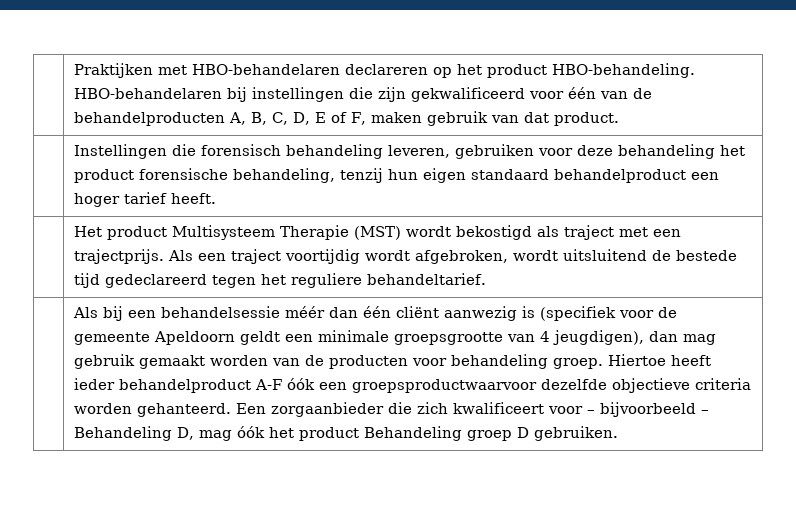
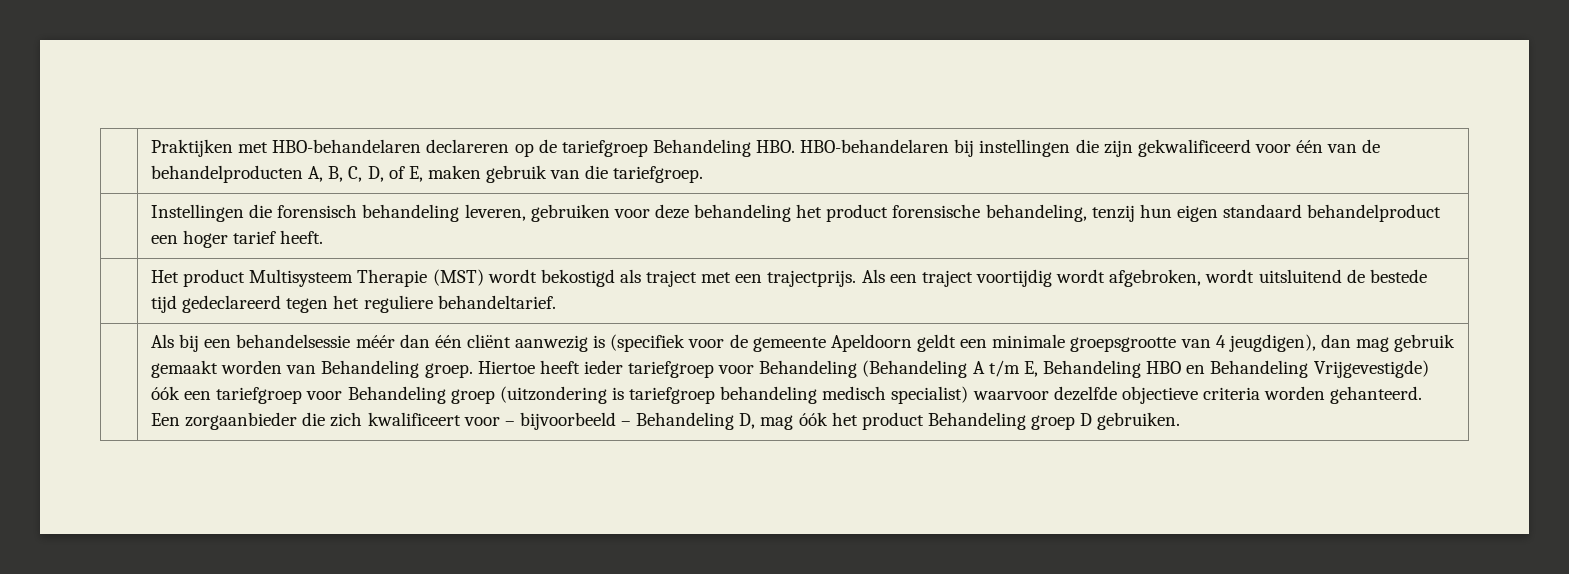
[457,63,696,78] het product HBO-behandeling. -> [538,139,796,157] de tariefgroep Behandeling HBO.
[315,112,367,125] E of F, -> [388,166,423,182] of E,
[524,112,620,126] dat product. -> [585,165,704,183] die tariefgroep.
[305,354,712,369] [74,378,538,393] de producten voor behandeling groep. Hiertoe heeft ieder behandelproduct A-F óók een groepsproductwaarvoor -> [321,360,1429,378] [151,386,1049,404] Behandeling groep. Hiertoe heeft ieder tariefgroep voor Behandeling (Behandeling A t/m E, Behandeling HBO en Behandeling Vrijgevestigde) óók een tariefgroep voor Behandeling groep (uitzondering is tariefgroep behandeling medisch specialist) waarvoor

